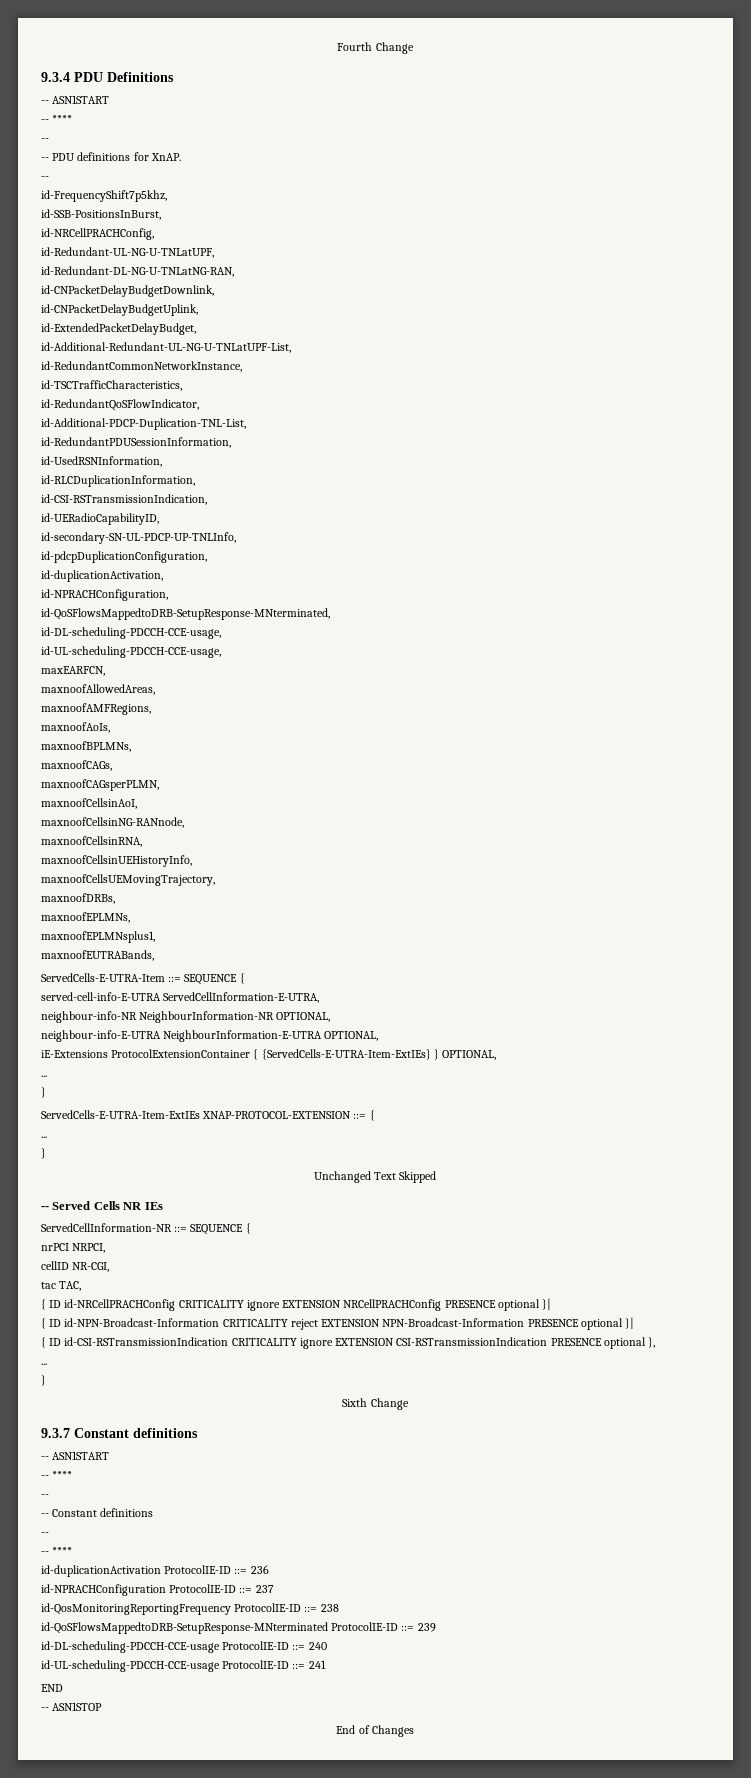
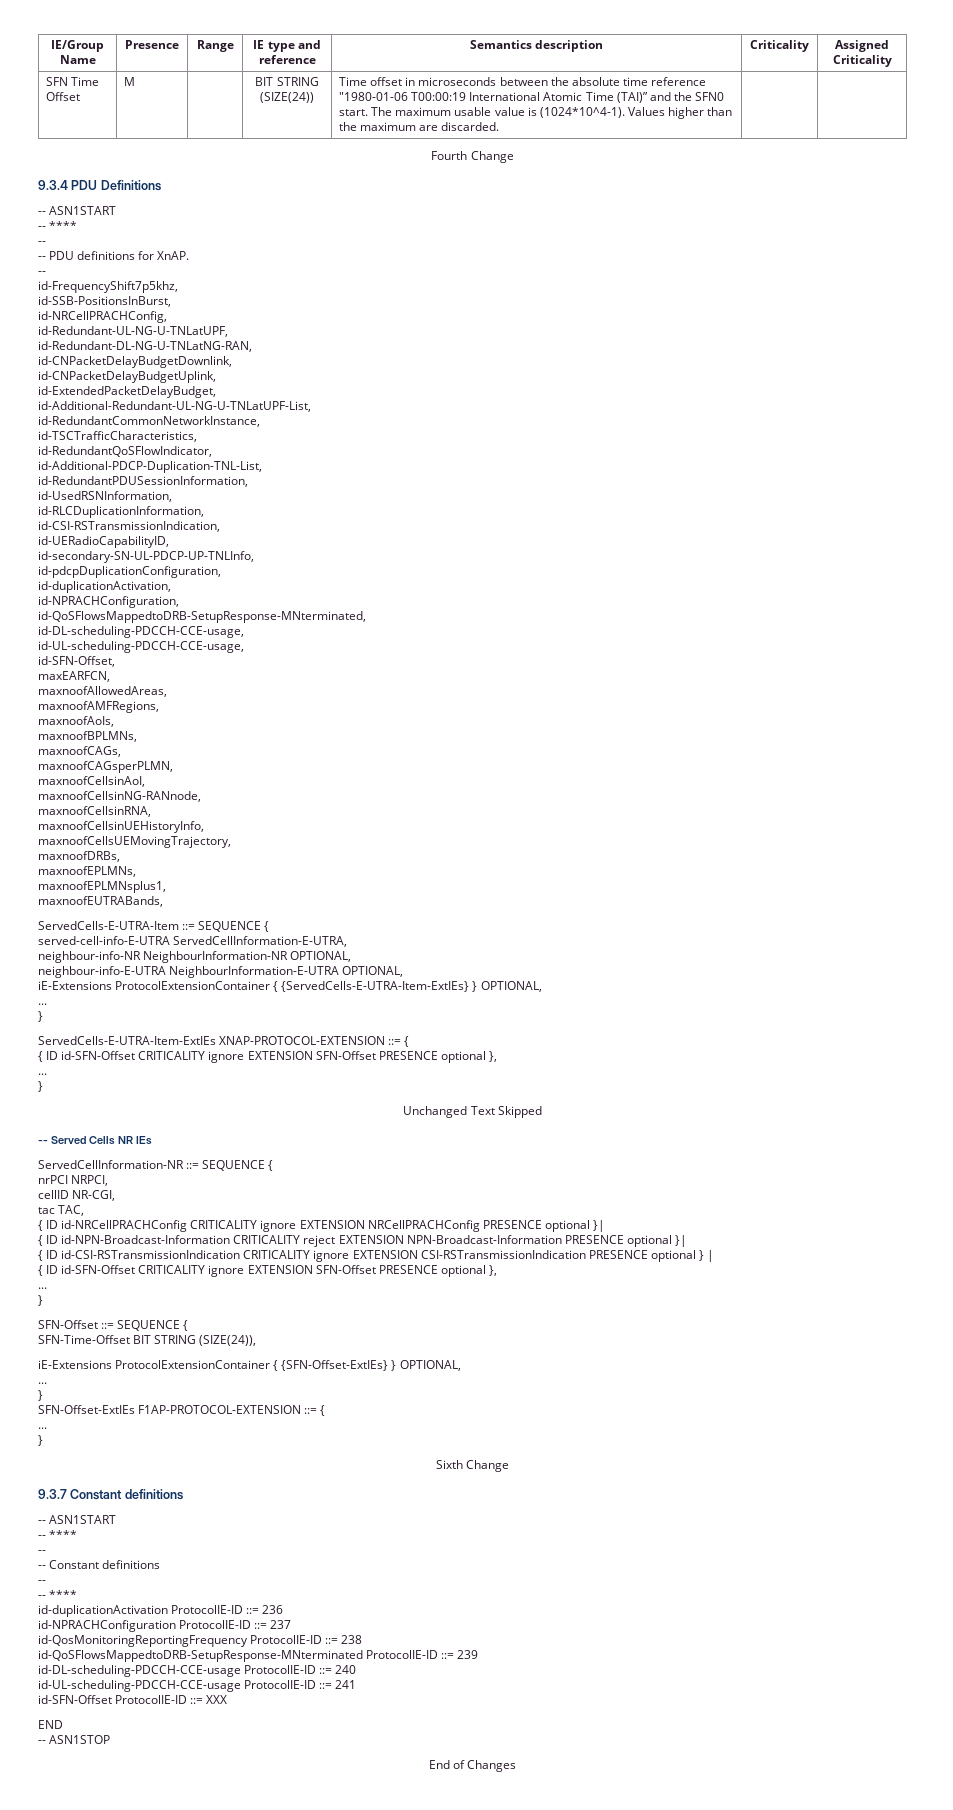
(337, 46) none -> [51,40,104,52] [59,55,96,64] [125,40,179,49] [196,40,234,52] [253,40,321,52] [258,55,316,64] [469,40,604,52] [750,40,809,52] [835,40,889,52] [832,55,892,67] [46,77,100,86] [46,92,81,101] [124,77,136,86] [255,77,319,86] [260,92,314,103] [339,77,707,86] [339,92,725,103] [339,107,733,119] [339,122,500,131] IE/Group Name | Presence | Range | IE type and reference | Semantics description | Criticality | Assigned Criticality // SFN Time Offset | M | | BIT STRING (SIZE(24)) | Time offset in microseconds between the absolute time reference "1980-01-06 T00:00:19 International Atomic Time (TAI)” and the SFN0 start. The maximum usable value is (1024*10^4-1). Values higher than the maximum are discarded. | | //
(221, 652) none -> [38,656,115,667] // id-SFN-Offset,
(375, 1115) none -> [38,1051,497,1063] // { ID id-SFN-Offset CRITICALITY ignore EXTENSION SFN-Offset PRESENCE optional },
[648,1337,656,1348] }, -> [698,1250,715,1262] [38,1265,497,1277] [38,1287,47,1289] [38,1295,43,1306] [38,1320,189,1331] [38,1335,257,1346] [38,1360,461,1371] [38,1382,47,1384] [38,1390,43,1401] [38,1405,326,1416] } | // { ID id-SFN-Offset CRITICALITY ignore EXTENSION SFN-Offset PRESENCE optional }, // ... // } // SFN-Offset ::= SEQUENCE { // SFN-Time-Offset BIT STRING (SIZE(24)), // iE-Extensions ProtocolExtensionContainer { {SFN-Offset-ExtIEs} } OPTIONAL, // ... // } // SFN-Offset-ExtIEs F1AP-PROTOCOL-EXTENSION ::= {
(326, 1664) none -> [38,1695,228,1704] // id-SFN-Offset ProtocolIE-ID ::= XXX

